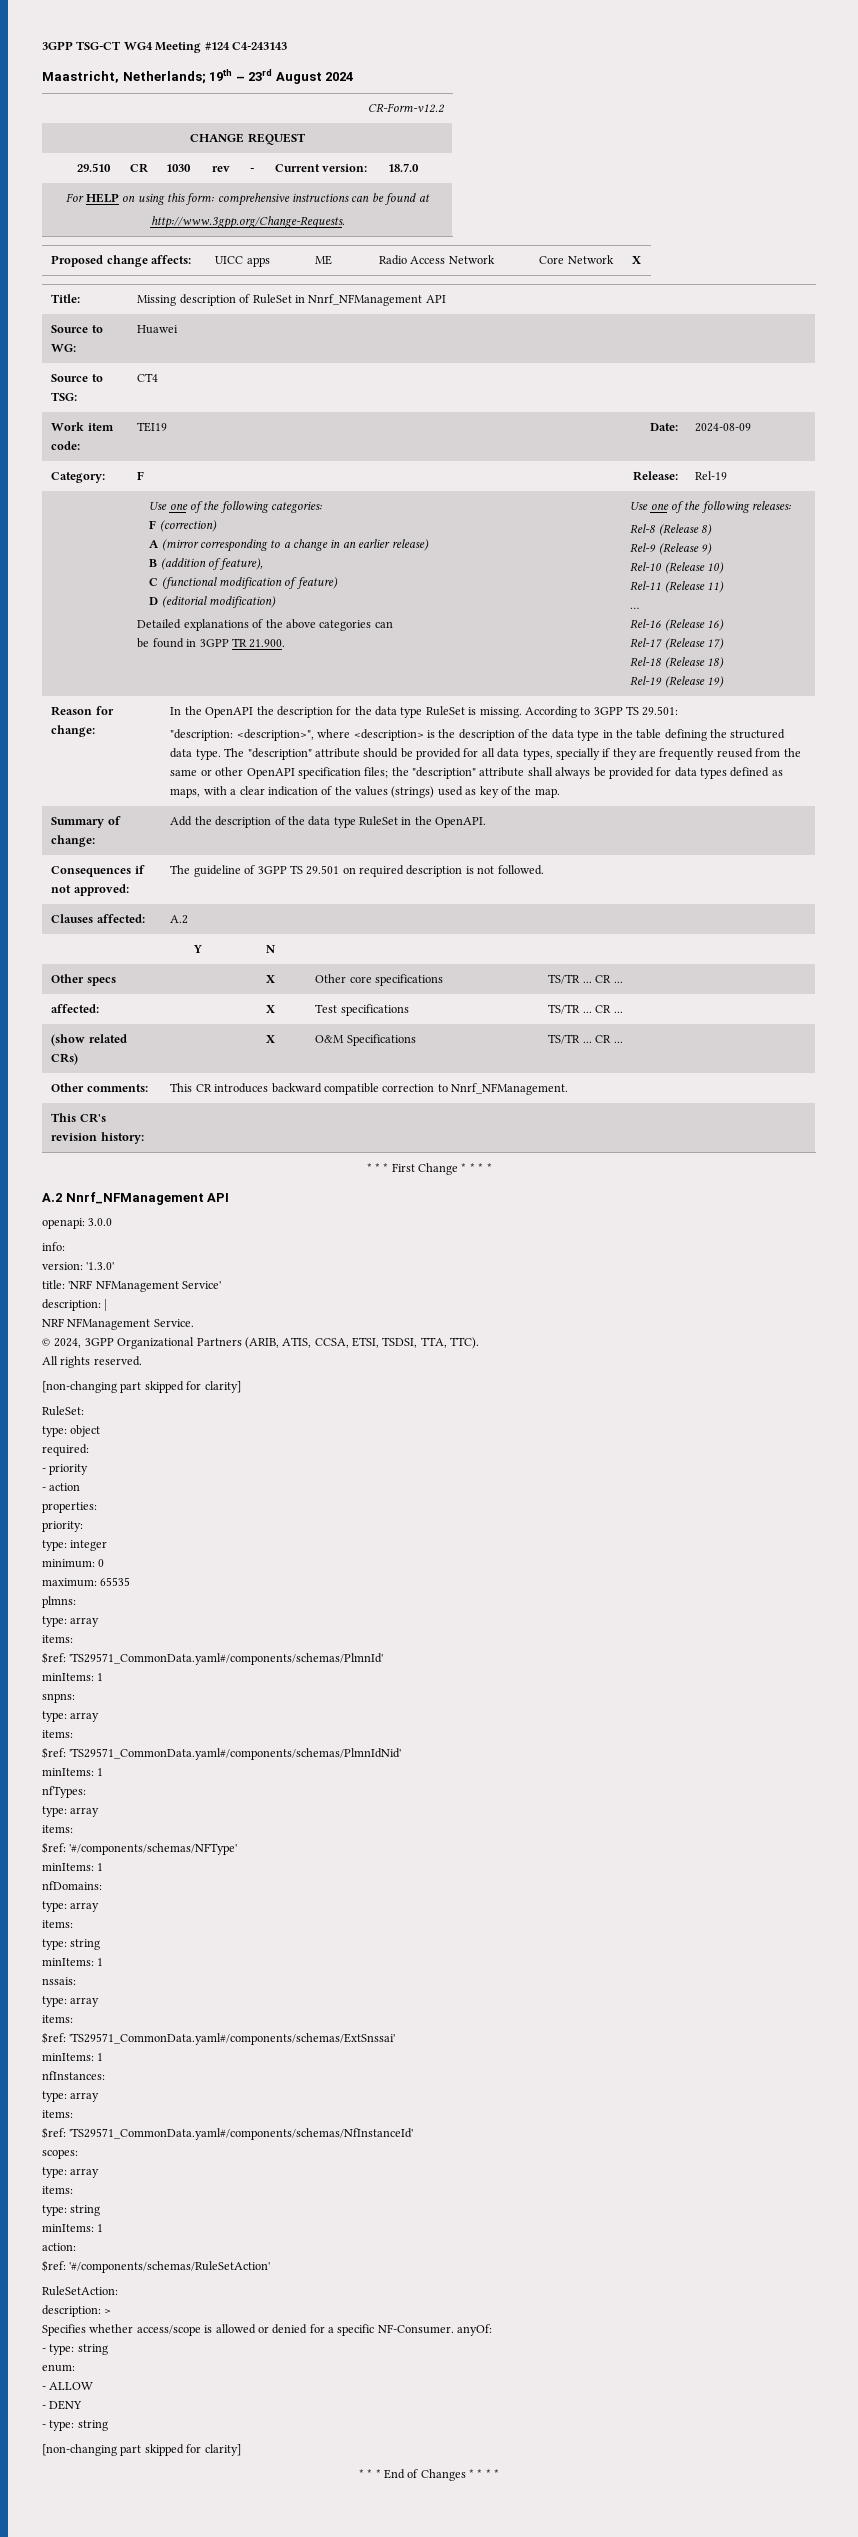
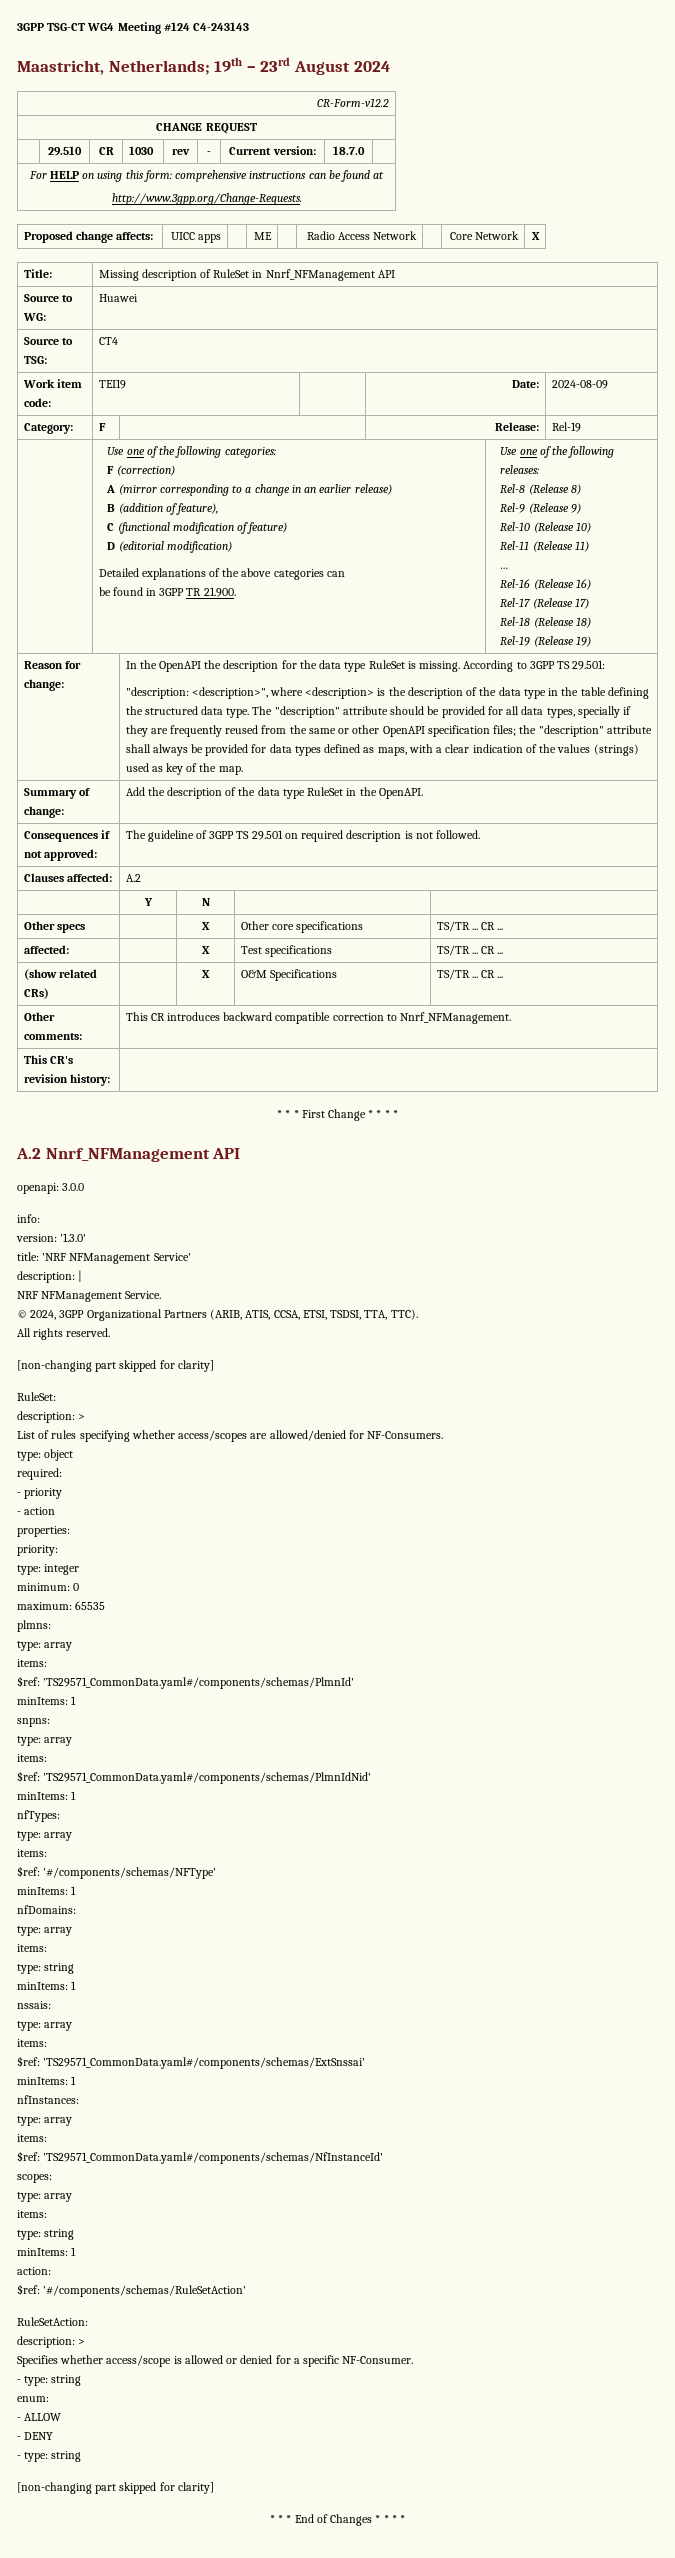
(84, 1411) none -> [17,1411,86,1423] [17,1430,444,1442] // description: > // List of rules specifying whether access/scopes are allowed/denied for NF-Consumers.
[457,2324,493,2336] anyOf: -> (414, 2360) none

